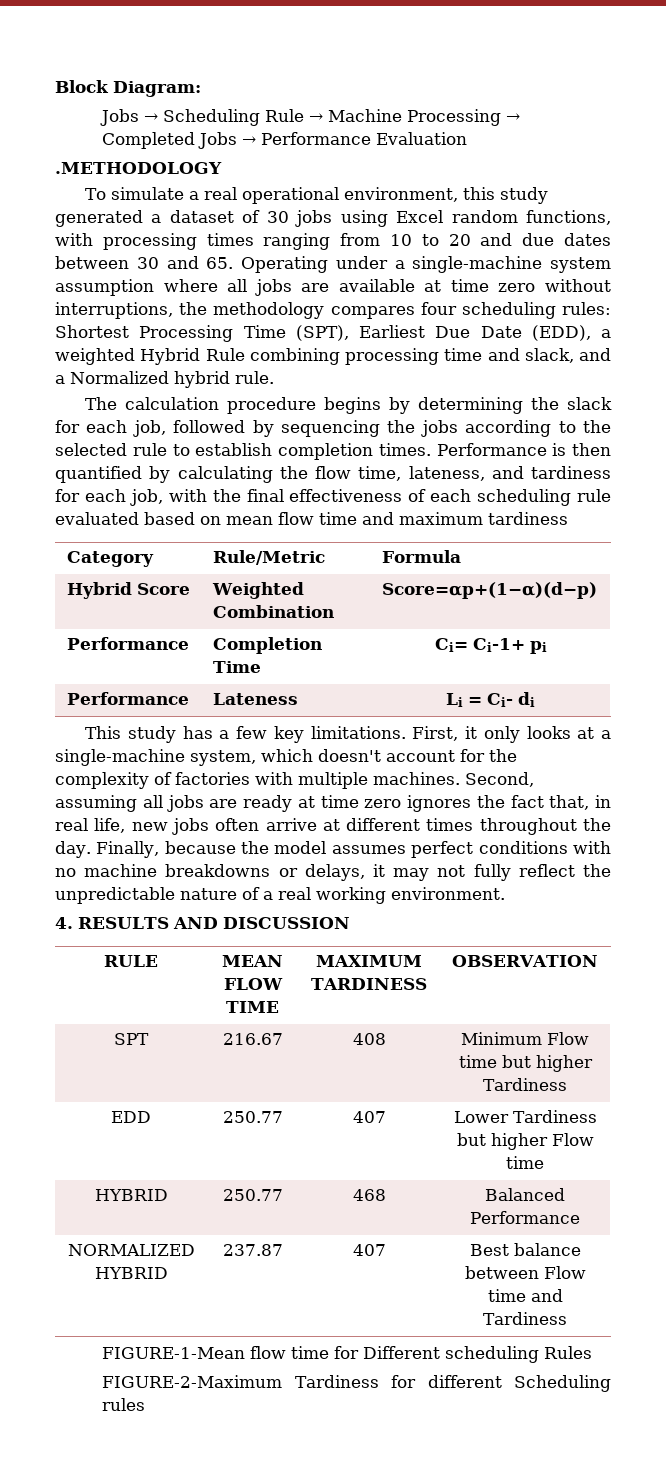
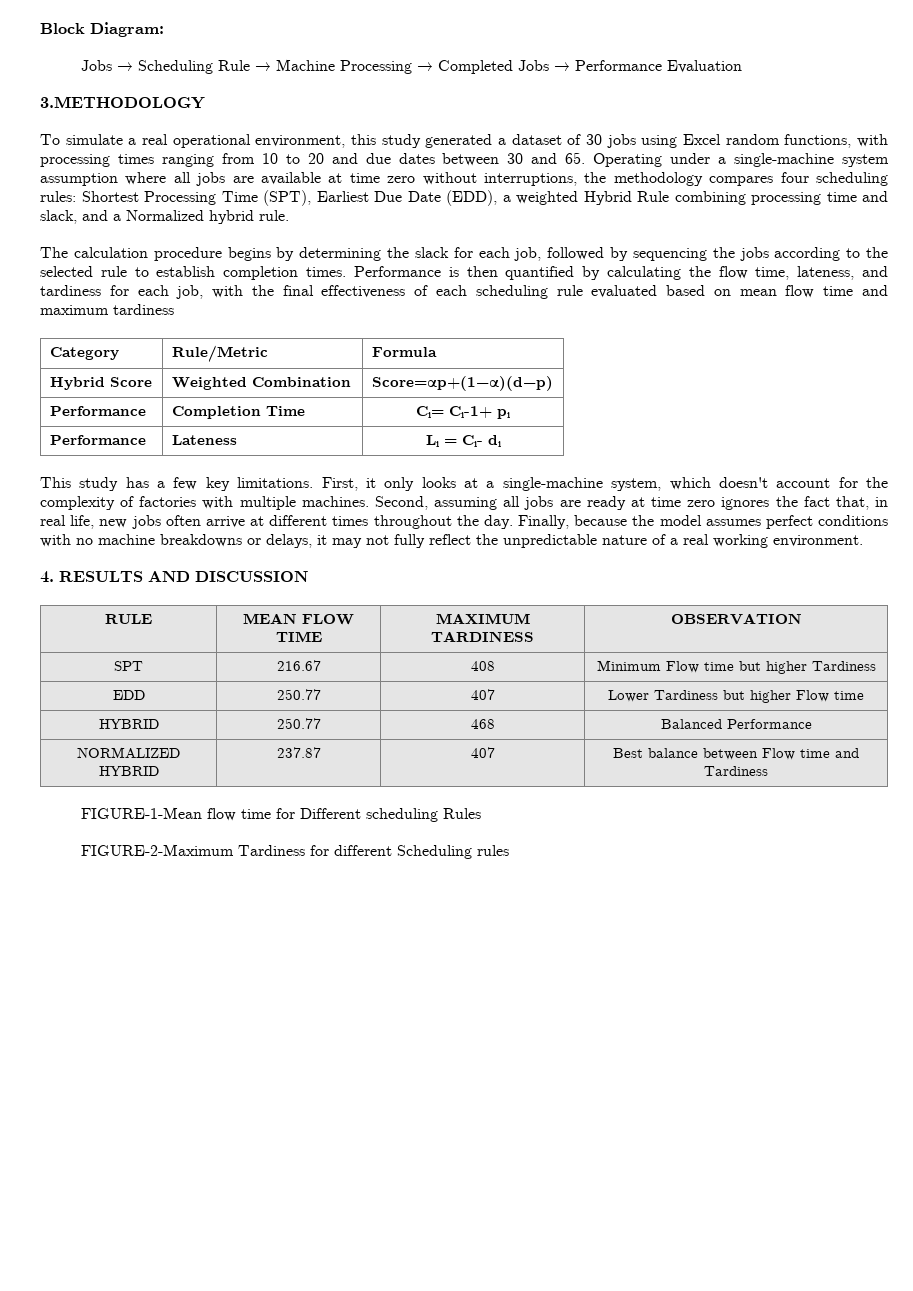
[55,162,222,174] .METHODOLOGY -> [40,96,205,109] 3.METHODOLOGY

